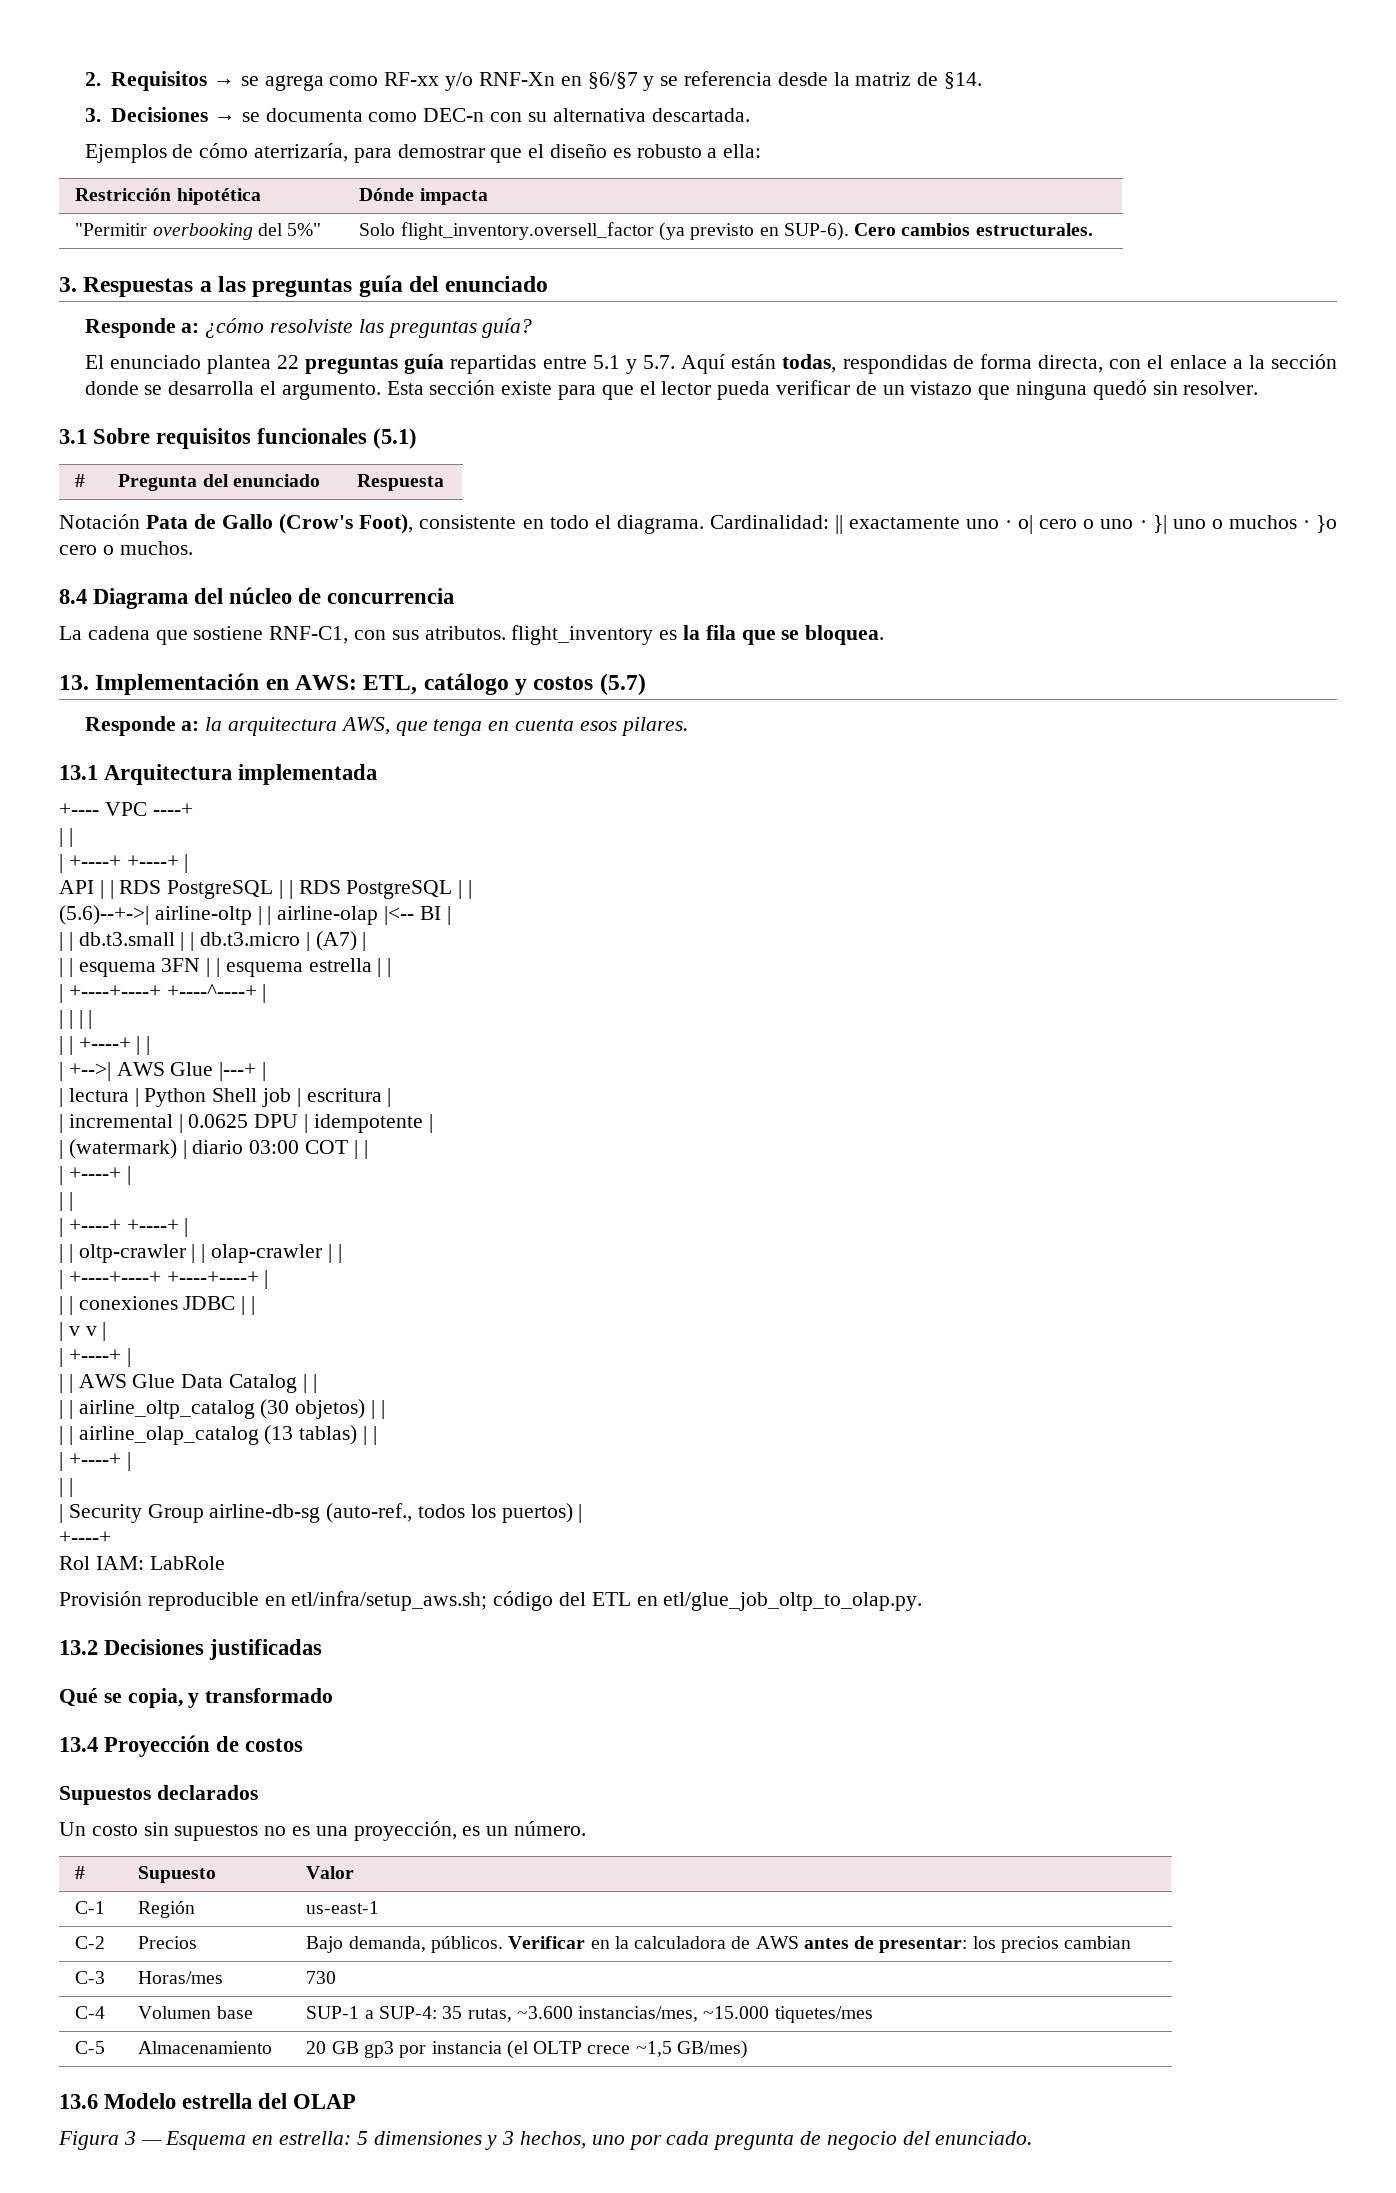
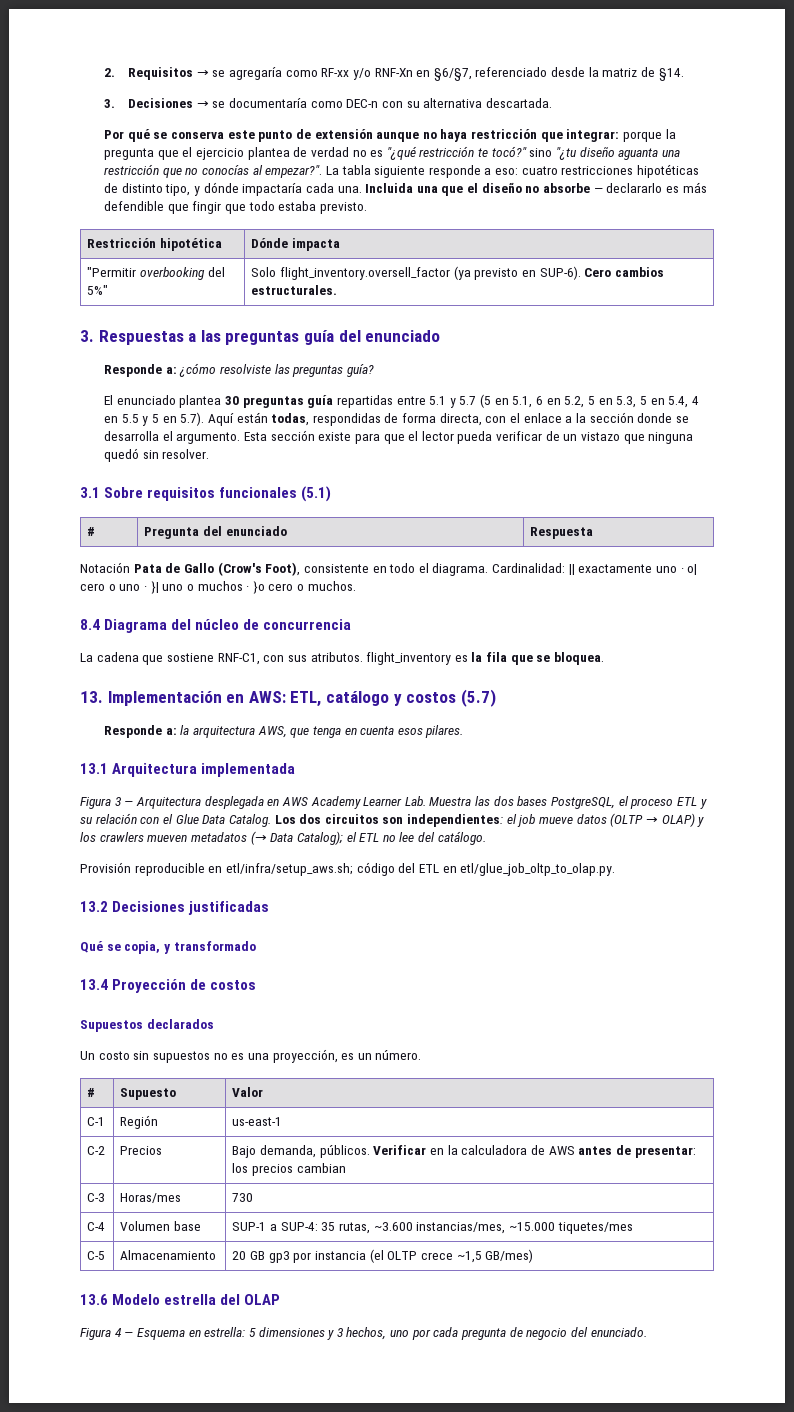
[264,75,324,91] agrega -> [228,67,282,80] agregaría
[587,71,772,91] §6/§7 y se referencia -> [433,67,548,81] §6/§7, referenciado
[265,108,363,122] documenta -> [228,98,307,108] documentaría
[84,143,762,163] Ejemplos de cómo aterrizaría, para demostrar que el diseño es robusto a ella: -> [104,129,676,142] [104,146,680,160] [104,164,700,178] [104,182,707,196] [104,201,367,214] Por qué se conserva este punto de extensión aunque no haya restricción que integrar: porque la pregunta que el ejercicio plantea de verdad no es "¿qué restricción te tocó?" sino "¿tu diseño aguanta una restricción que no conocías al empezar?". La tabla siguiente responde a eso: cuatro restricciones hipotéticas de distinto tipo, y dónde impactaría cada una. Incluida una que el diseño no absorbe — declararlo es más defendible que fingir que todo estaba previsto.
[276,355,299,369] 22 -> [224,396,239,405] 30
[643,355,676,369] 5.7. -> [459,394,699,408] [104,412,205,426] 5.7 (5 en 5.1, 6 en 5.2, 5 en 5.3, 5 en 5.4, 4 en 5.5 y 5 en 5.7).
[59,802,193,816] [59,828,73,847] [59,854,189,873] [59,880,473,899] [59,905,451,925] [59,931,367,951] [59,958,392,977] [59,984,267,1003] [59,1010,93,1029] [59,1036,151,1055] [59,1062,267,1081] [59,1088,392,1107] [59,1114,433,1133] [59,1139,368,1159] [59,1166,131,1185] [59,1192,73,1211] [59,1218,189,1237] [59,1244,342,1263] [59,1270,269,1289] [59,1296,256,1315] [59,1322,107,1341] [59,1348,131,1367] [59,1374,317,1393] [59,1399,385,1419] [59,1425,377,1445] [59,1452,131,1471] [59,1478,73,1497] [59,1503,583,1523] [59,1531,111,1544] [59,1556,225,1570] +---- VPC ----+ // | | // | +----+ +----+ | // API | | RDS PostgreSQL | | RDS PostgreSQL | | // (5.6)--+->| airline-oltp | | airline-olap |<-- BI | // | | db.t3.small | | db.t3.micro | (A7) | // | | esquema 3FN | | esquema estrella | | // | +----+----+ +----^----+ | // | | | | // | | +----+ | | // | +-->| AWS Glue |---+ | // | lectura | Python Shell job | escritura | // | incremental | 0.0625 DPU | idempotente | // | (watermark) | diario 03:00 COT | | // | +----+ | // | | // | +----+ +----+ | // | | oltp-crawler | | olap-crawler | | // | +----+----+ +----+----+ | // | | conexiones JDBC | | // | v v | // | +----+ | // | | AWS Glue Data Catalog | | // | | airline_oltp_catalog (30 objetos) | | // | | airline_olap_catalog (13 tablas) | | // | +----+ | // | | // | Security Group airline-db-sg (auto-ref., todos los puertos) | // +----+ // Rol IAM: LabRole -> [80,796,707,809] [80,813,705,827] [80,831,486,845] Figura 3 — Arquitectura desplegada en AWS Academy Learner Lab. Muestra las dos bases PostgreSQL, el proceso ETL y su relación con el Glue Data Catalog. Los dos circuitos son independientes: el job mueve datos (OLTP → OLAP) y los crawlers mueven metadatos (→ Data Catalog); el ETL no lee del catálogo.
[123,2131,136,2145] 3 -> [114,1328,122,1337] 4

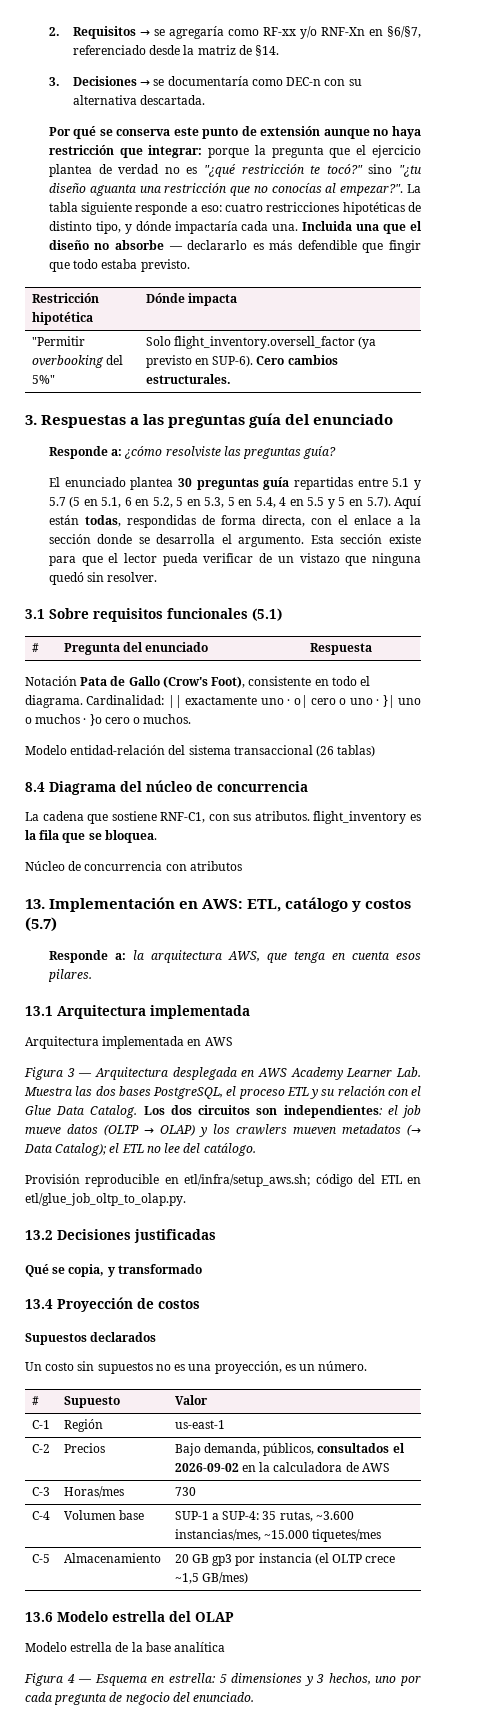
(356, 586) none -> [25,745,376,757] // Modelo entidad-relación del sistema transaccional (26 tablas)
(605, 658) none -> [25,861,242,871] // Núcleo de concurrencia con atributos
(296, 770) none -> [25,1036,233,1049] // Arquitectura implementada en AWS
[319,1145,427,1158] públicos. Verificar -> [263,1443,405,1456] [174,1463,239,1472] públicos, consultados el 2026-09-02
[578,1145,696,1158] [232,1163,346,1176] antes de presentar: los precios cambian -> (390, 1467) none
(281, 1299) none -> [25,1642,226,1652] // Modelo estrella de la base analítica

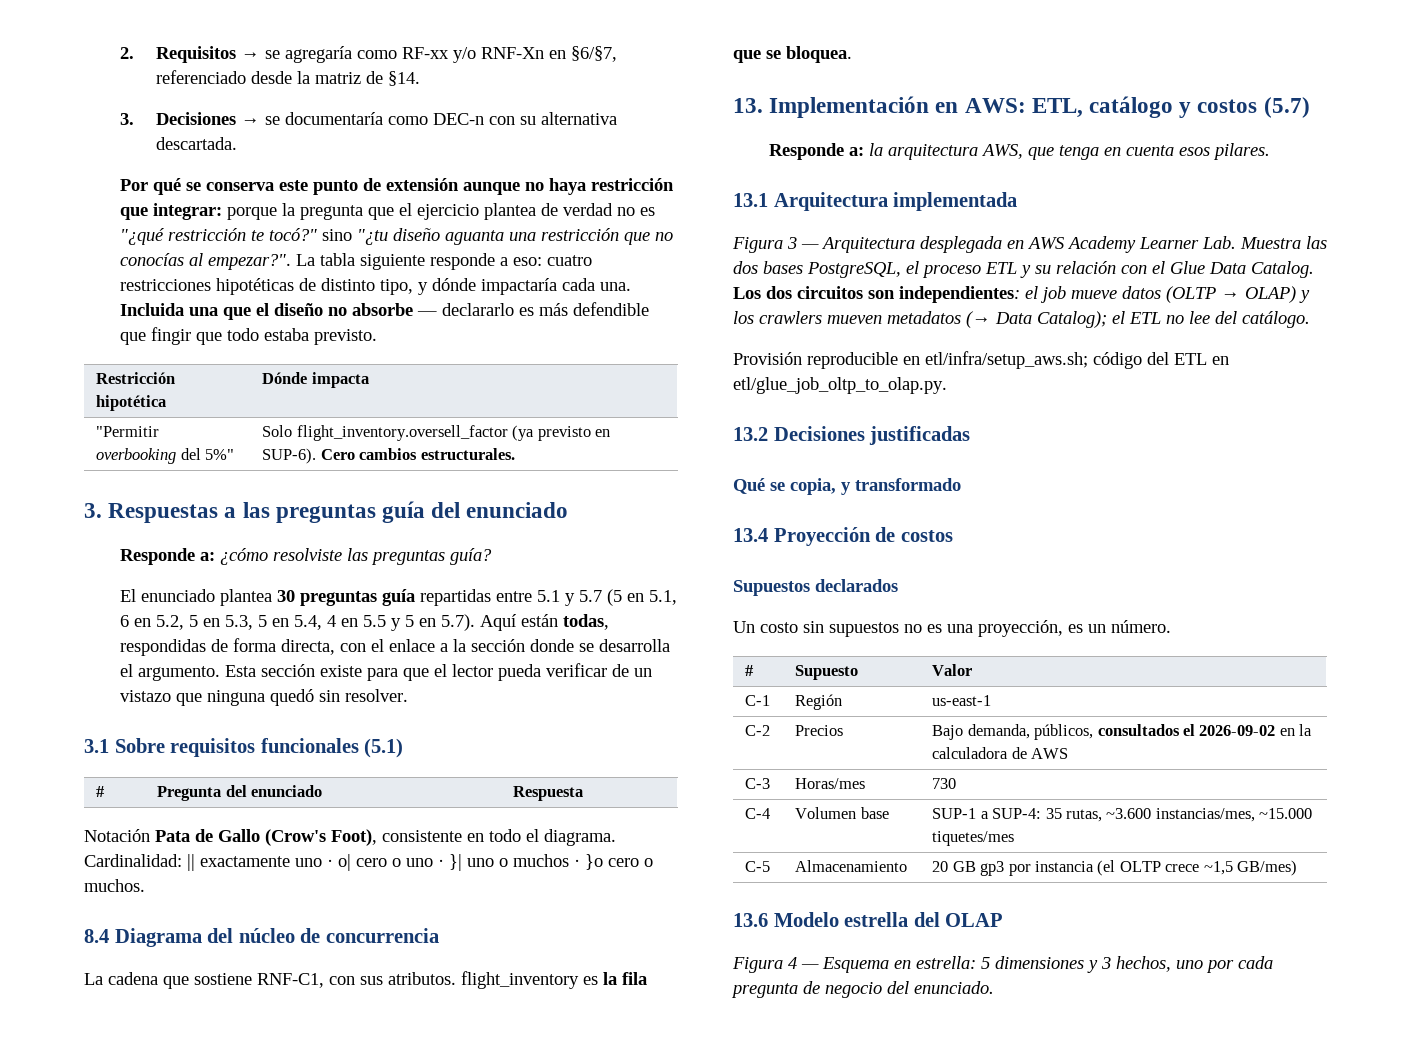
[25,745,376,757] // Modelo entidad-relación del sistema transaccional (26 tablas) -> (145, 885) none
[25,861,242,871] // Núcleo de concurrencia con atributos -> (852, 54) none
[25,1036,233,1049] // Arquitectura implementada en AWS -> (1018, 201) none
[25,1642,226,1652] // Modelo estrella de la base analítica -> (1004, 920) none

